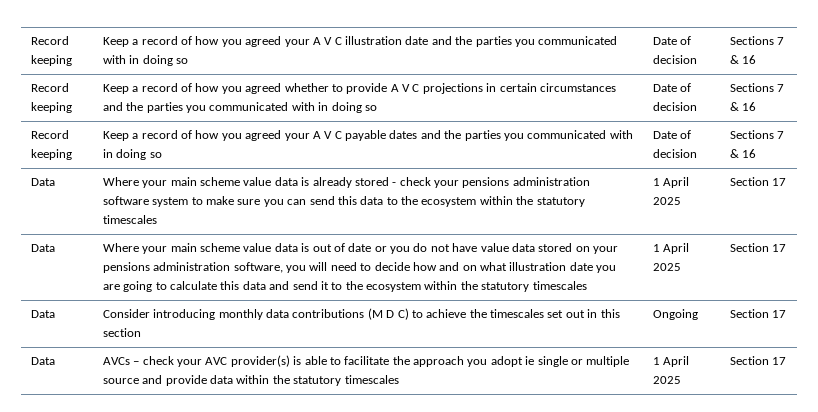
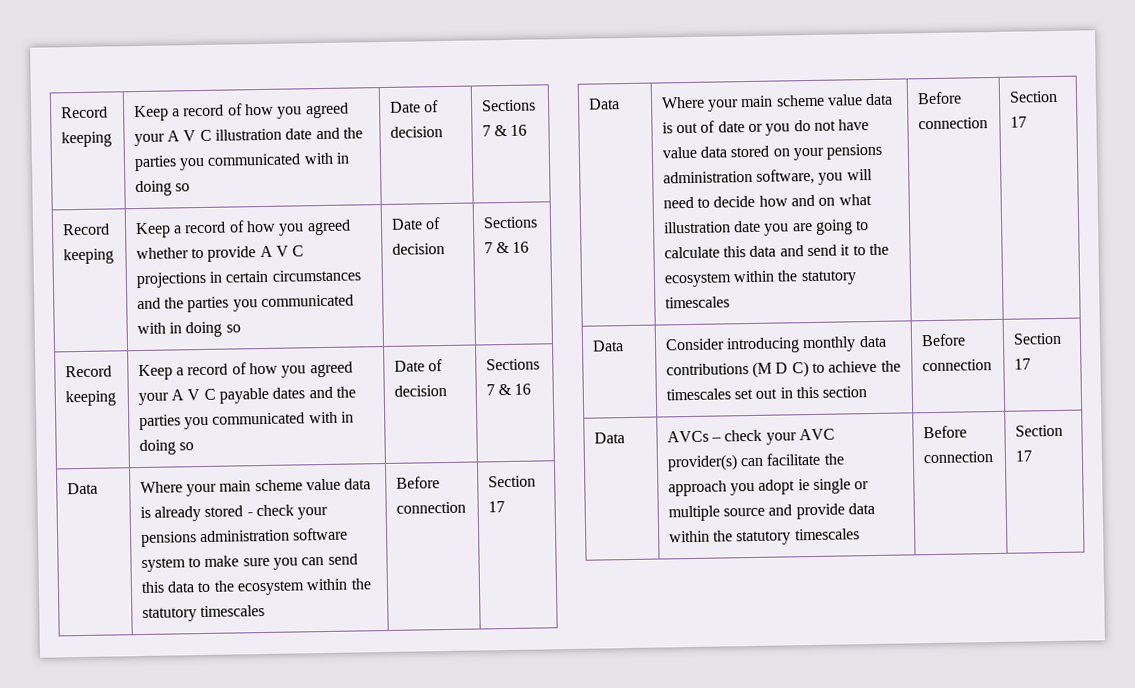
[652,177,690,188] [652,197,681,205] 1 April 2025 -> [395,476,440,489] [395,501,466,514] Before connection
[652,243,690,254] [652,263,681,271] 1 April 2025 -> [916,91,962,105] [917,117,988,130] Before connection
[652,309,698,320] Ongoing -> [920,333,966,347] [921,359,992,372] Before connection
[293,356,341,365] is able to -> [740,457,765,467] can
[652,356,690,367] [652,376,681,384] 1 April 2025 -> [922,425,967,439] [922,451,993,464] Before connection

